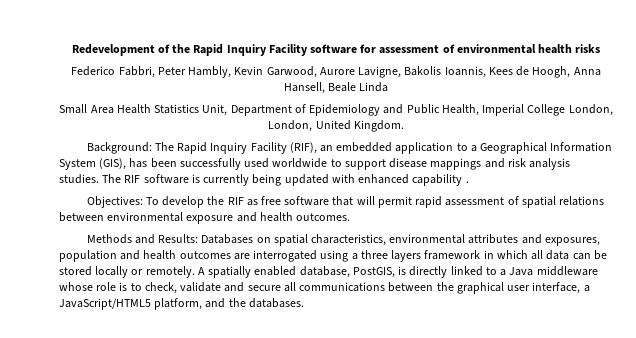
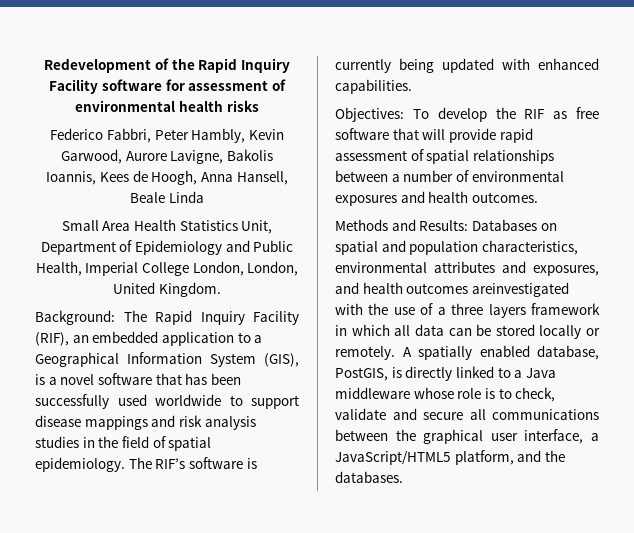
(127, 164) none -> [35,373,182,385] is a novel software that
[59,174,141,184] studies. The RIF -> [35,436,212,451] [35,457,186,472] studies in the field of spatial epidemiology. The RIF’s
[412,174,469,186] capability . -> [335,79,412,94] capabilities.
[377,196,412,208] permit -> [448,128,496,143] provide
[559,196,605,206] [59,212,234,224] relations between environmental exposure -> [472,149,554,164] [335,170,564,182] [335,195,397,206] relationships between a number of environmental exposures
(308, 240) none -> [381,240,479,255] and population
[59,250,117,262] population -> (599, 270) none
[233,250,349,262] are interrogated using -> [471,282,569,297] [335,303,434,315] areinvestigated with the use of

